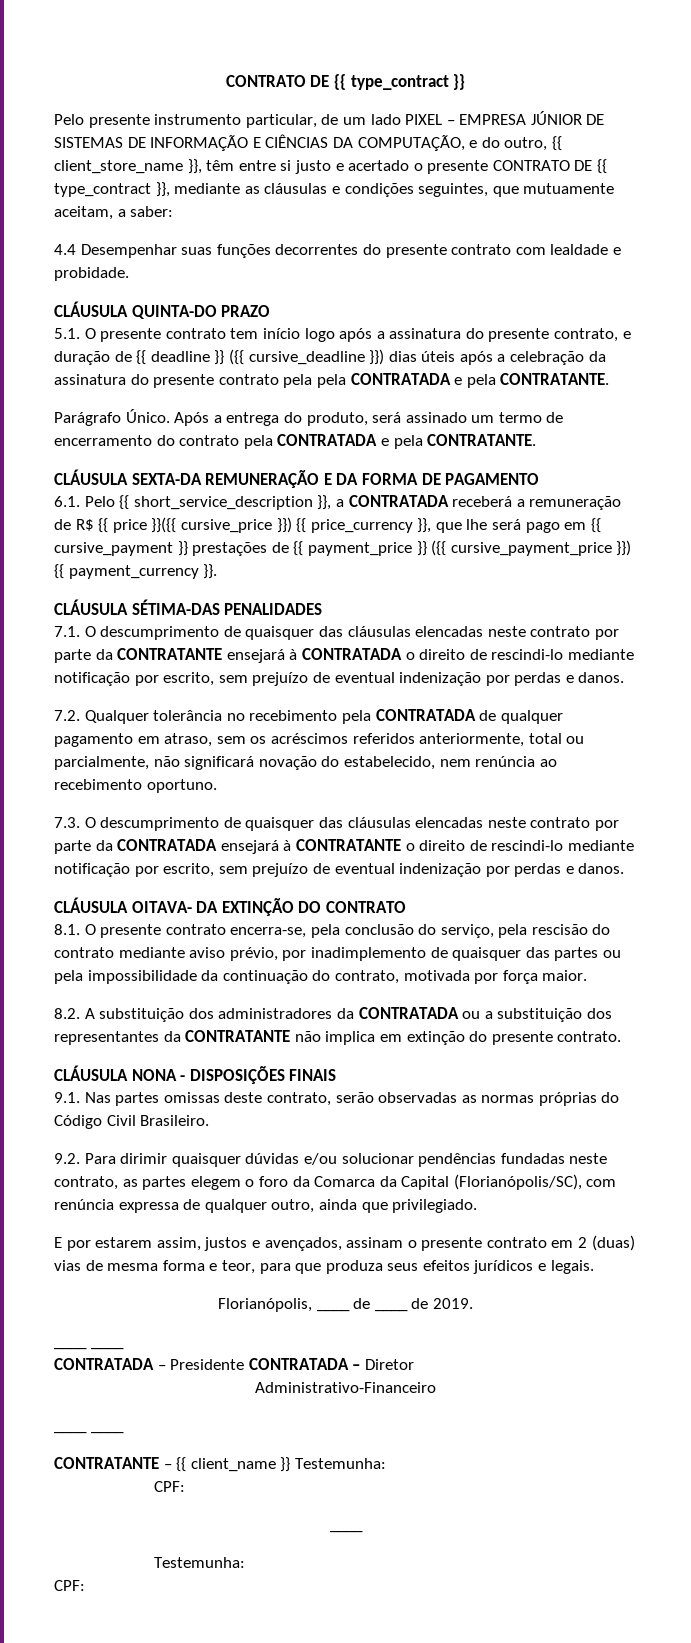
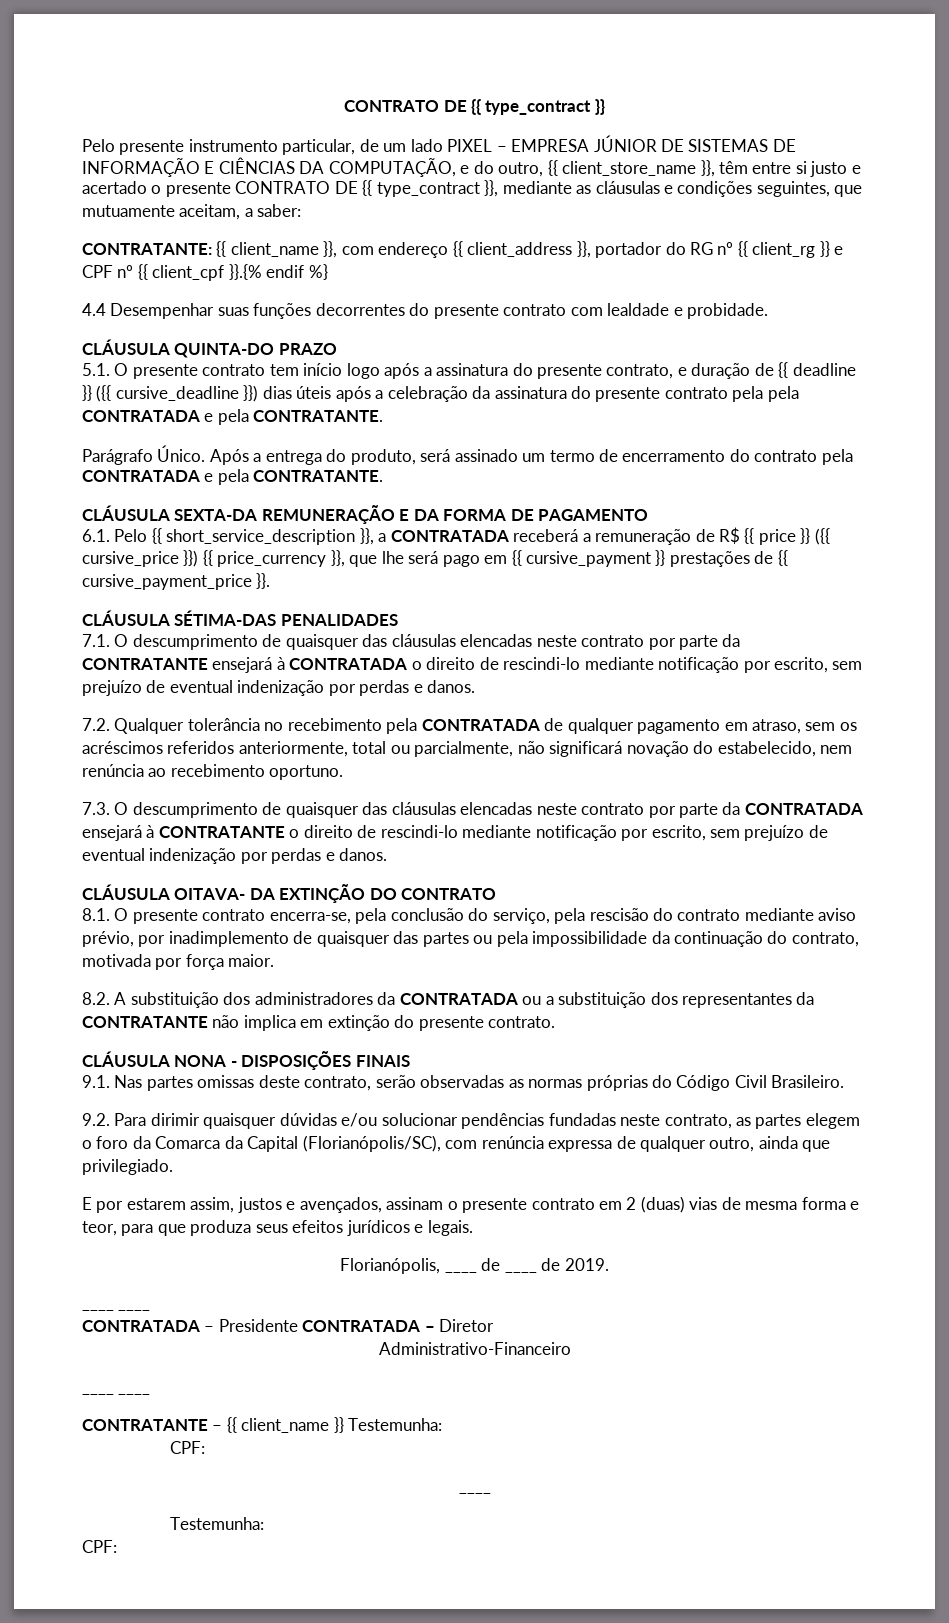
(174, 211) none -> [82,241,844,258] [82,264,328,281] // CONTRATANTE: {{ client_name }}, com endereço {{ client_address }}, portador do RG nº {{ client_rg }} e CPF nº {{ client_cpf }}.{% endif %}
[151,517,177,533] }}({{ -> [800,528,830,545] }} ({{
[307,540,632,556] [54,564,199,579] payment_price }} ({{ cursive_payment_price }}) {{ payment_currency -> [82,574,252,590] cursive_payment_price

